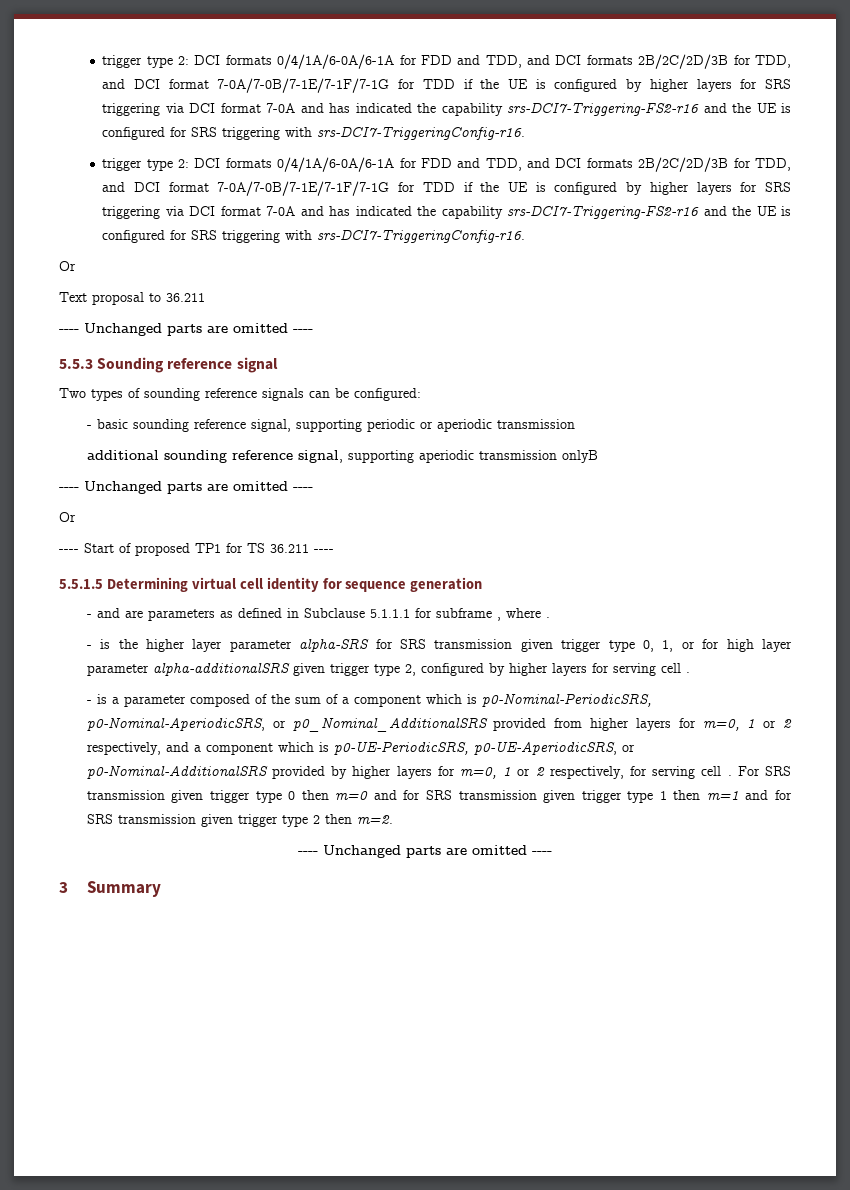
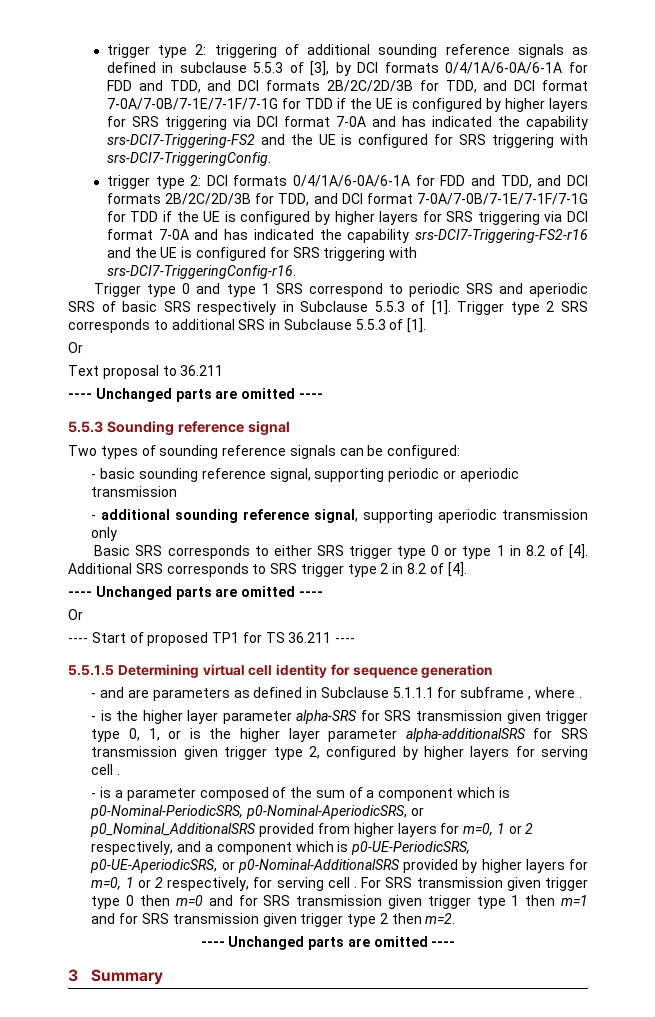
[102,55,190,68] trigger type 2: -> [106,44,588,58] [106,61,351,76] trigger type 2: triggering of additional sounding reference signals as defined in subclause 5.5.3 of [3], by
[507,102,791,116] [102,126,526,140] srs-DCI7-Triggering-FS2-r16 and the UE is configured for SRS triggering with srs-DCI7-TriggeringConfig-r16. -> [106,134,588,148] [106,152,271,166] srs-DCI7-Triggering-FS2 and the UE is configured for SRS triggering with srs-DCI7-TriggeringConfig.
(526, 236) none -> [94,283,588,297] [68,300,589,315] [68,318,427,333] // Trigger type 0 and type 1 SRS correspond to periodic SRS and aperiodic SRS of basic SRS respectively in Subclause 5.5.3 of [1]. Trigger type 2 SRS corresponds to additional SRS in Subclause 5.5.3 of [1].
(575, 424) none -> [91,515,97,520] -
[561,450,598,463] onlyB -> [91,527,118,541] [94,544,589,559] [68,562,467,577] only // Basic SRS corresponds to either SRS trigger type 0 or type 1 in 8.2 of [4]. Additional SRS corresponds to SRS trigger type 2 in 8.2 of [4].
[702,639,793,652] [86,662,290,676] for high layer parameter alpha-additionalSRS -> [189,728,588,742] [91,746,178,757] is the higher layer parameter alpha-additionalSRS for SRS transmission

